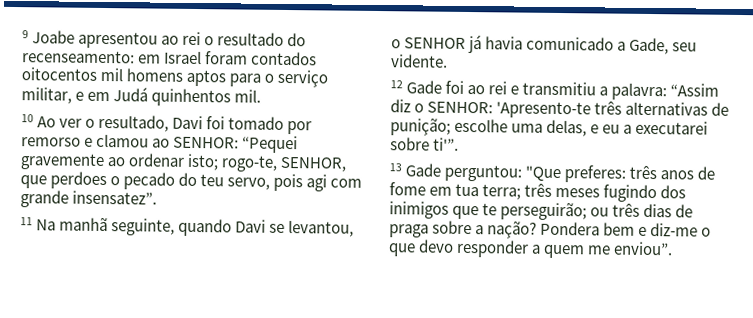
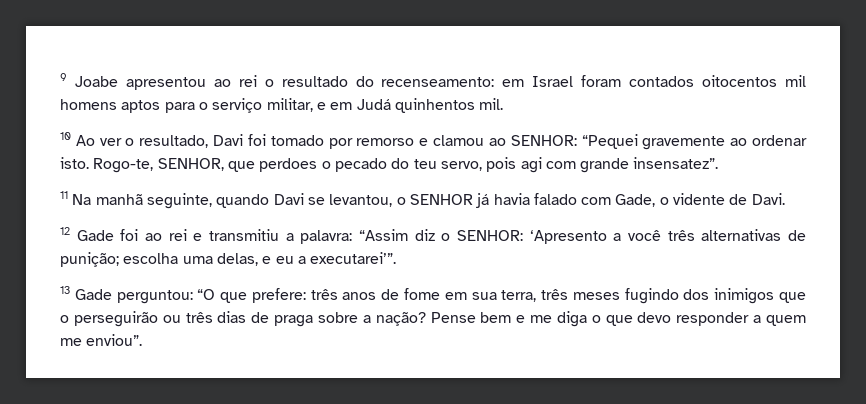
[187,153,279,172] isto; rogo-te, -> [60,157,154,173] isto. Rogo-te,
[526,36,698,55] [391,54,448,68] comunicado a Gade, seu vidente. -> [533,193,785,207] falado com Gade, o vidente de Davi.
[496,101,592,119] 'Apresento-te -> [529,230,661,244] ‘Apresento a você
[454,118,509,133] escolhe -> [123,253,179,264] escolha
[635,120,709,135] [390,137,460,151] executarei sobre ti'”. -> [310,252,397,264] executarei’”.
[525,165,627,183] "Que preferes: -> [197,288,306,303] “O que prefere:
[455,183,522,200] tua terra; -> [471,290,537,302] sua terra,
[482,202,588,221] te perseguirão; -> [60,311,158,327] o perseguirão
[540,221,601,236] Pondera -> [430,312,476,323] Pense
[650,223,699,237] diz-me -> [530,311,587,327] me diga

